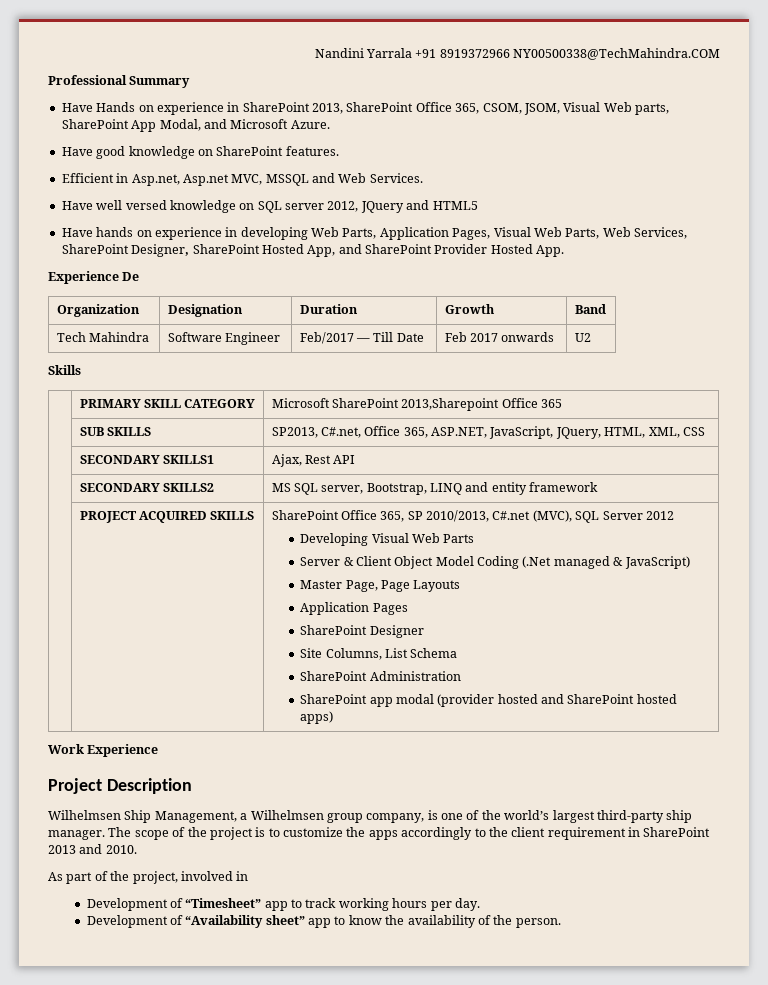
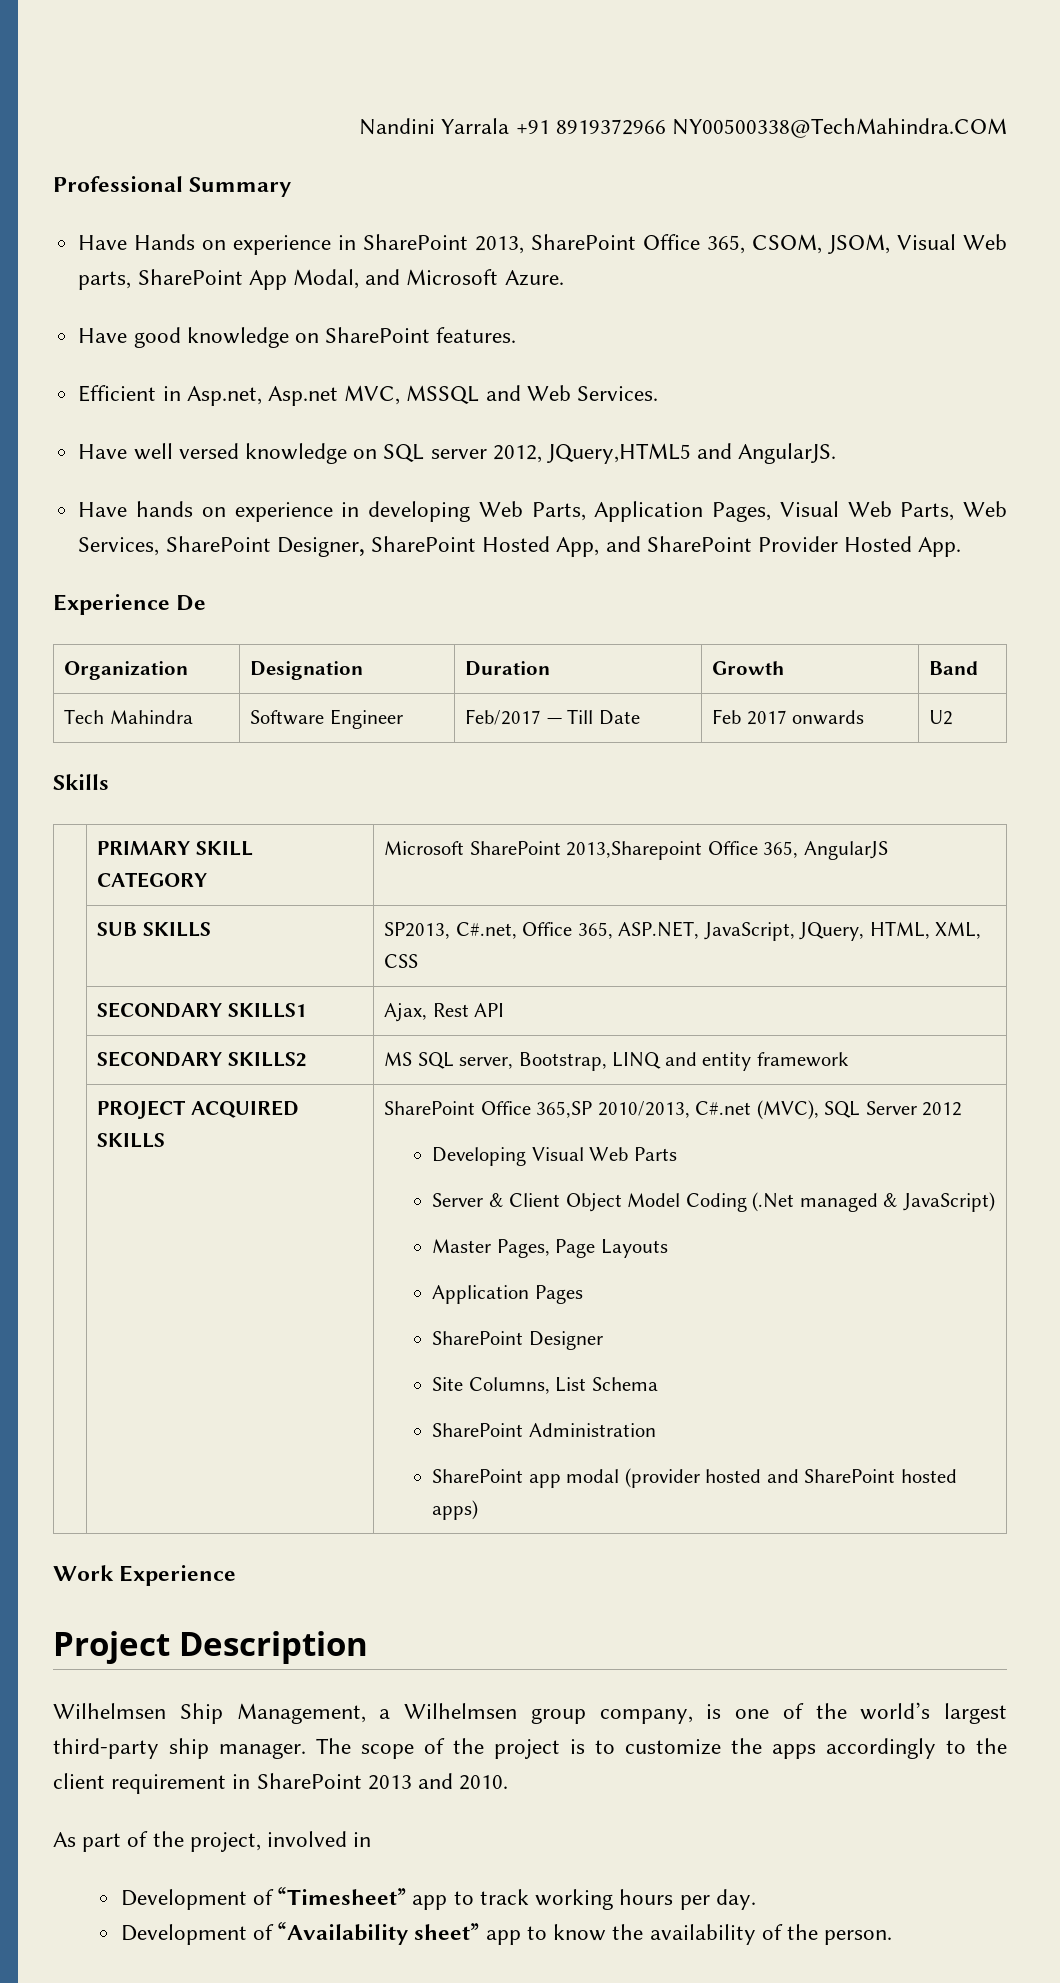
[360,200,478,213] JQuery and HTML5 -> [546,443,837,464] JQuery,HTML5 and AngularJS.
[541,399,563,408] 365 -> [763,841,888,860] 365, AngularJS
[380,511,423,522] 365, SP -> [536,1101,593,1118] 365,SP
[345,580,378,592] Page, -> [496,1239,550,1258] Pages,

